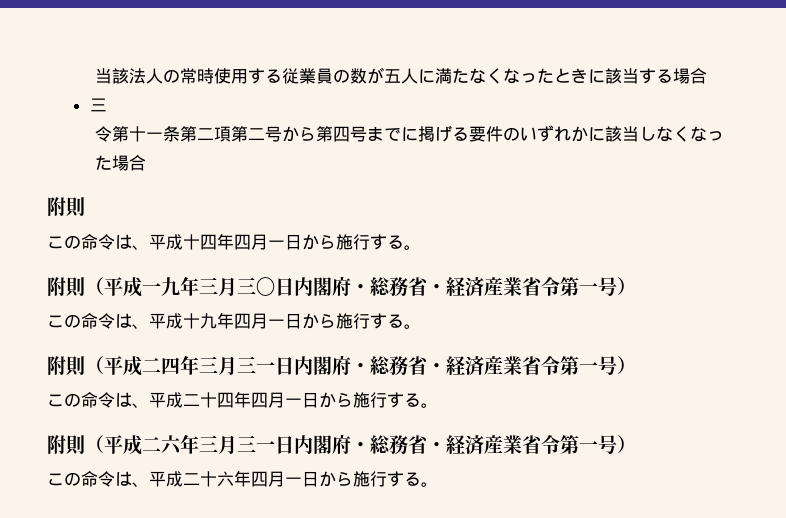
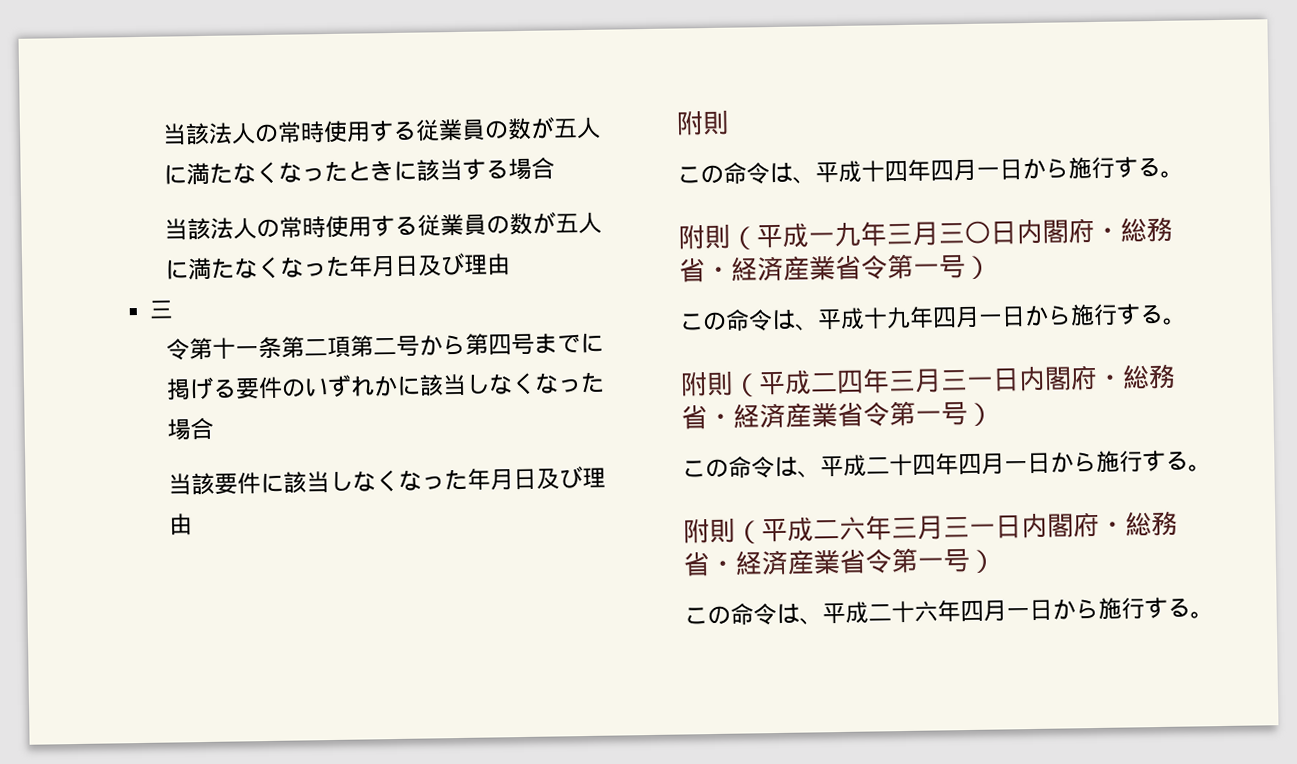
(708, 76) none -> [164,211,603,241] [165,252,512,281] // 当該法人の常時使用する従業員の数が五人に満たなくなった年月日及び理由
(147, 163) none -> [168,466,607,496] [169,513,194,536] // 当該要件に該当しなくなった年月日及び理由

